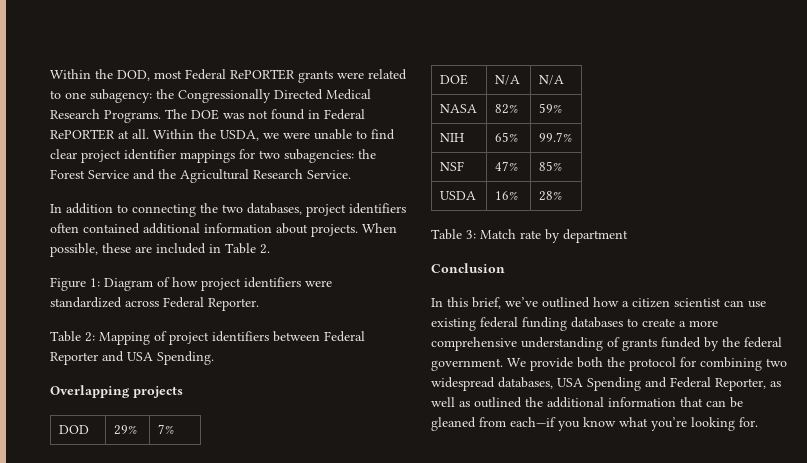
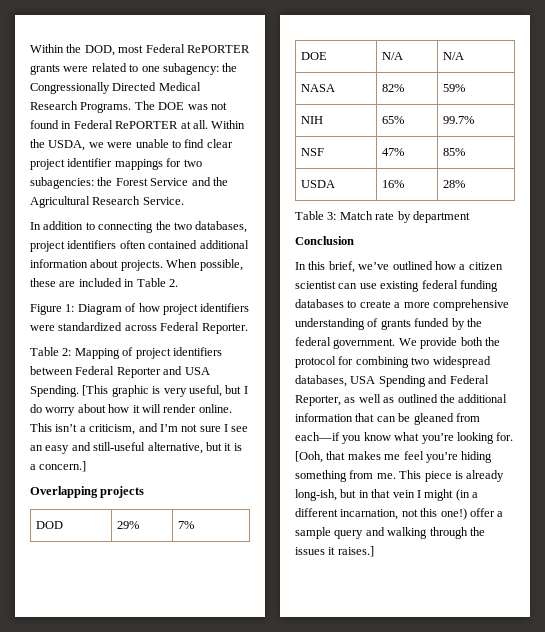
(214, 358) none -> [82,385,248,397] [30,404,232,416] [30,423,249,435] [30,442,242,454] [30,461,87,472] [This graphic is very useful, but I do worry about how it will render online. This isn’t a criticism, and I’m not sure I see an easy and still-useful alternative, but it is a concern.]
(758, 422) none -> [295,451,493,463] [295,470,505,482] [295,489,478,501] [295,508,504,520] [295,527,485,539] [295,546,374,557] [Ooh, that makes me feel you’re hiding something from me. This piece is already long-ish, but in that vein I might (in a different incarnation, not this one!) offer a sample query and walking through the issues it raises.]

